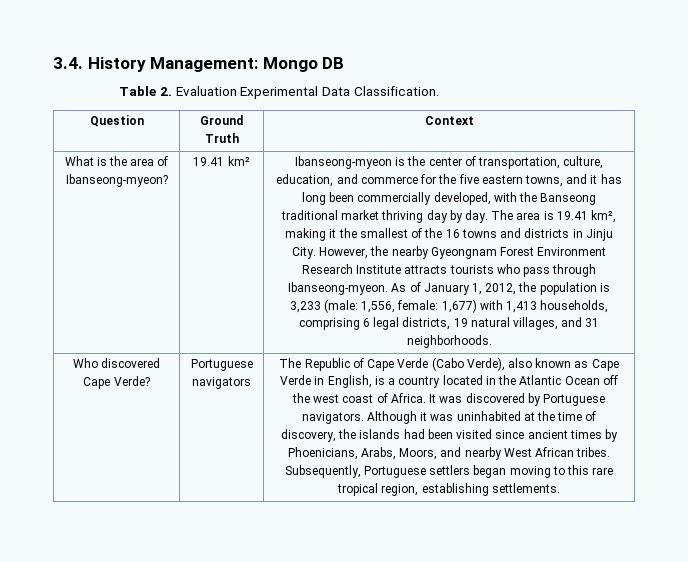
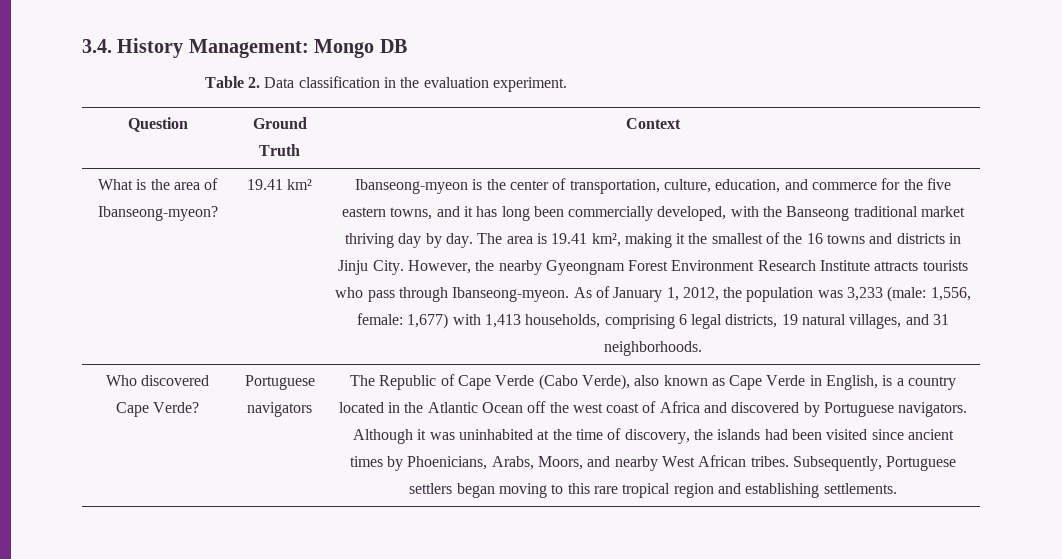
[175,86,439,99] Evaluation Experimental Data Classification. -> [264,76,567,92] Data classification in the evaluation experiment.
[599,283,610,292] is -> [817,290,843,298] was
[390,393,463,403] Africa. It was -> [659,401,728,413] Africa and
[381,484,419,496] region, -> [673,483,741,498] region and

